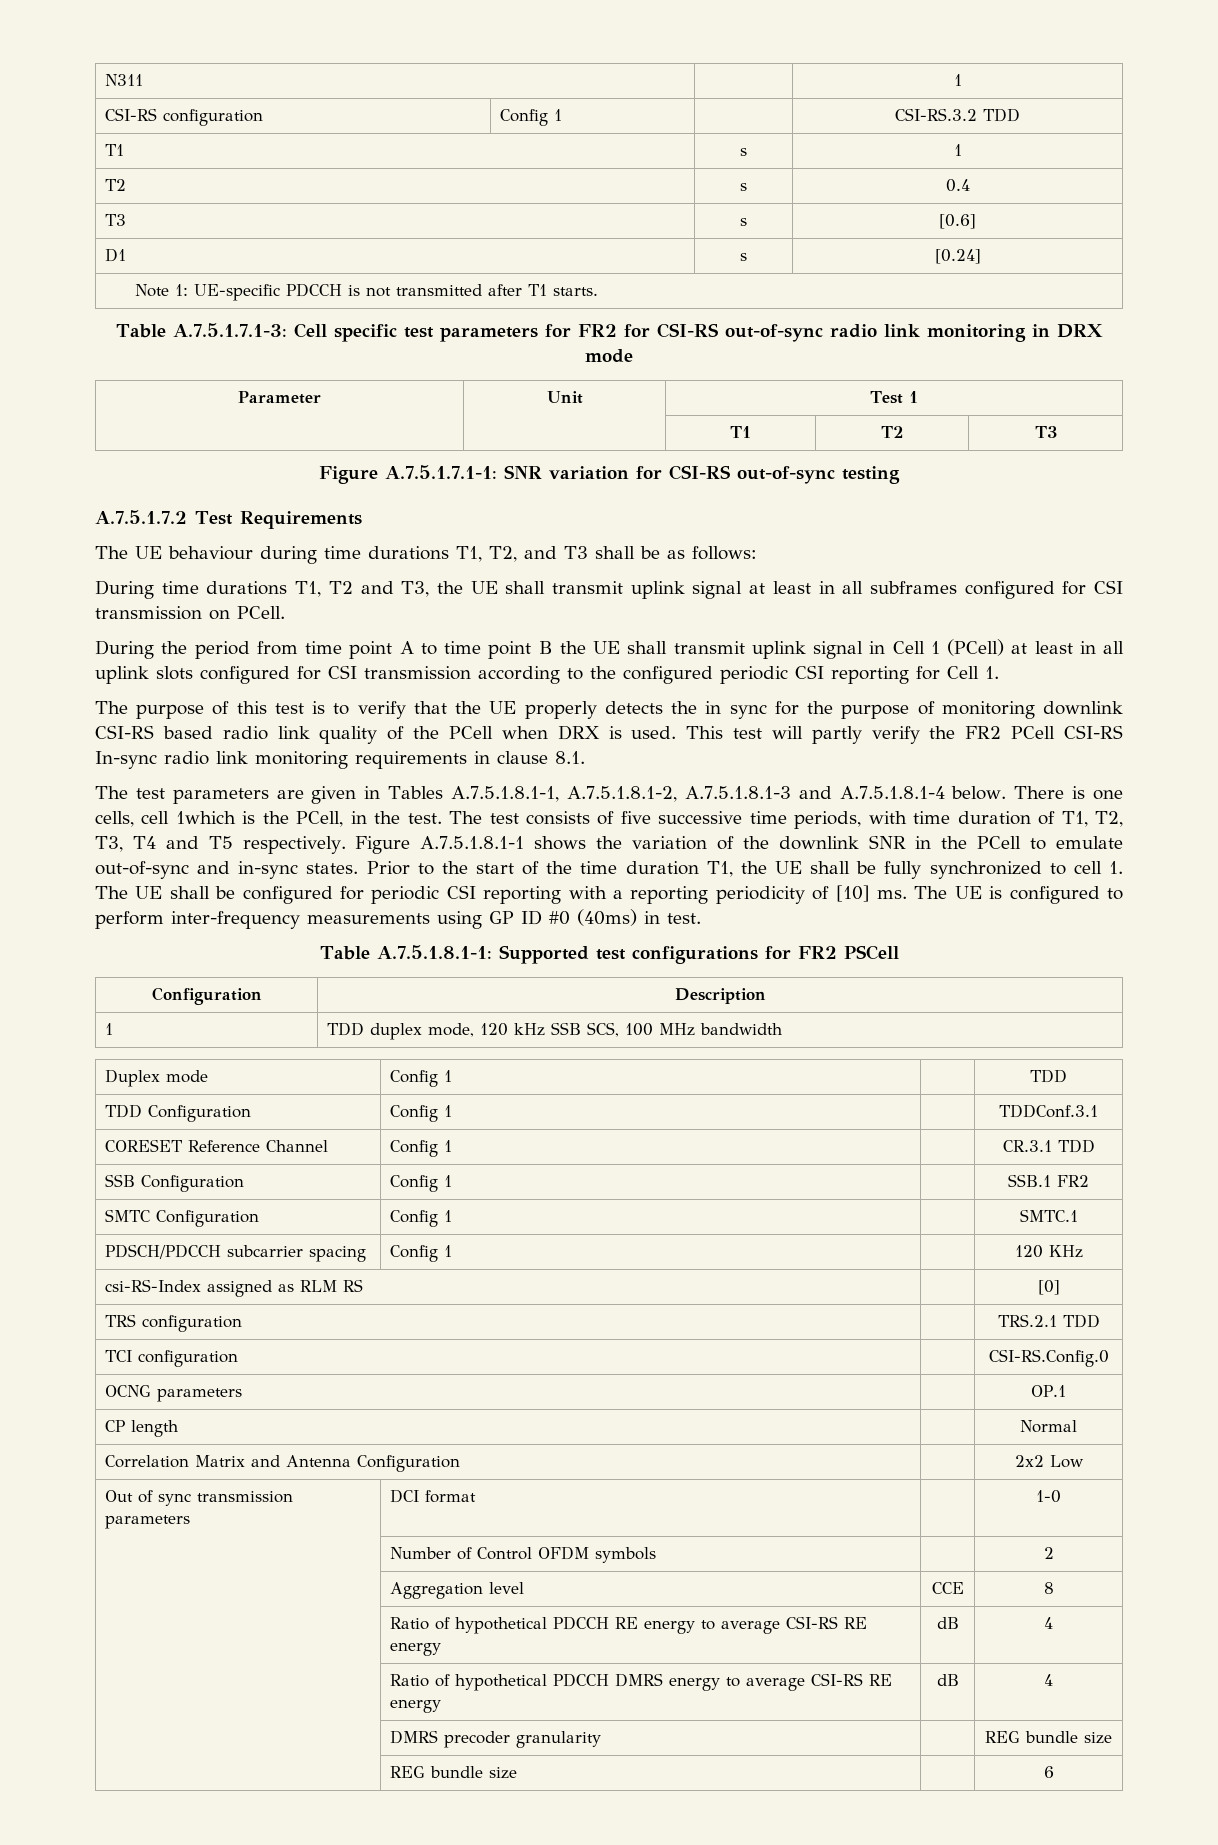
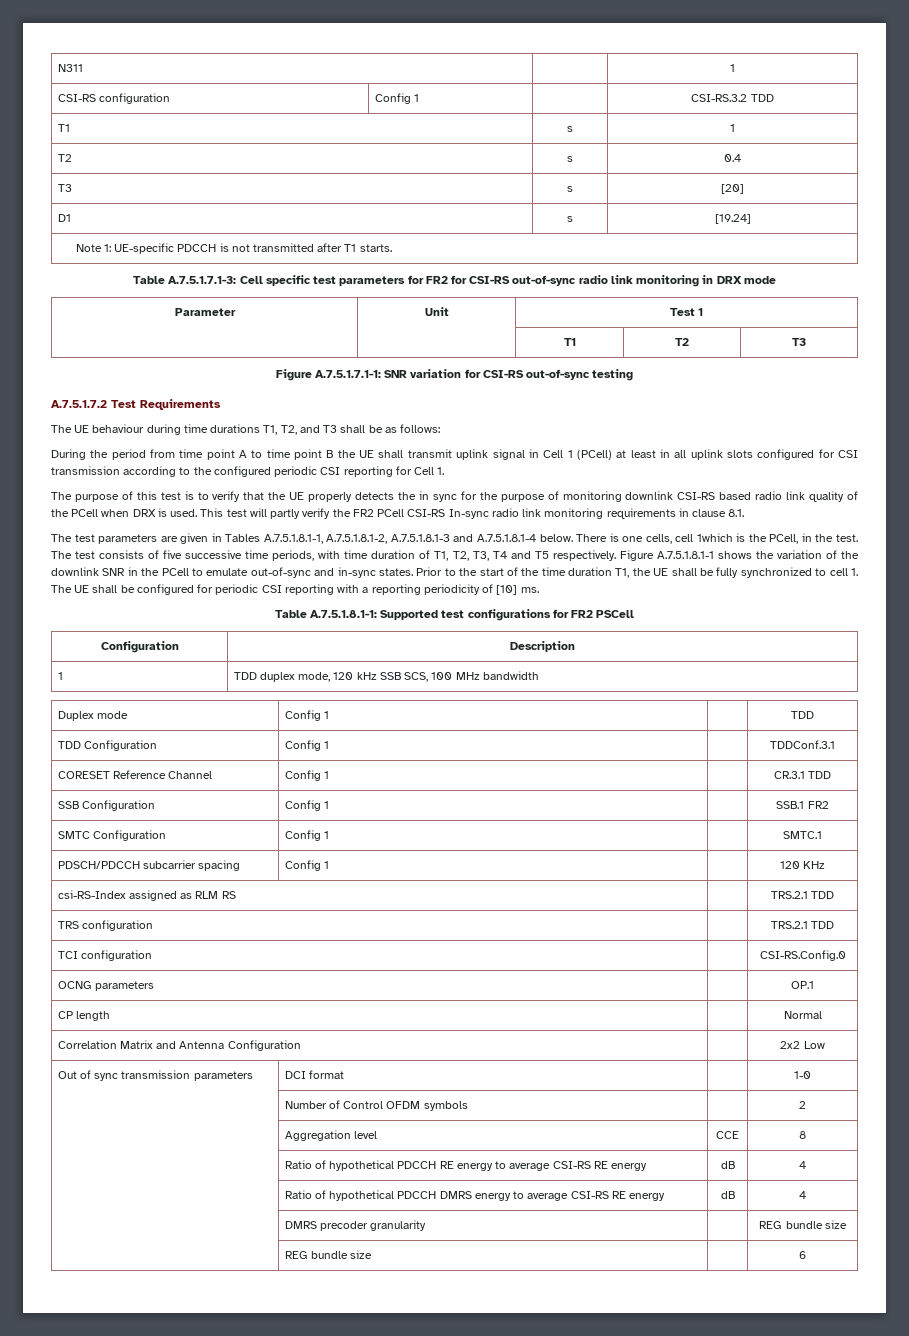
[939,214,976,229] [0.6] -> [721,184,744,194] [20]
[934,249,981,264] [0.24] -> [714,214,751,224] [19.24]
[95,580,1124,599] [95,606,285,620] // During time durations T1, T2 and T3, the UE shall transmit uplink signal at least in all subframes configured for CSI transmission on PCell. -> (441, 428) none
[914,886,1123,904] [95,909,701,929] The UE is configured to perform inter-frequency measurements using GP ID #0 (40ms) in test. -> (539, 590) none
[1037,1280,1060,1295] [0] -> [770,891,835,899] TRS.2.1 TDD

